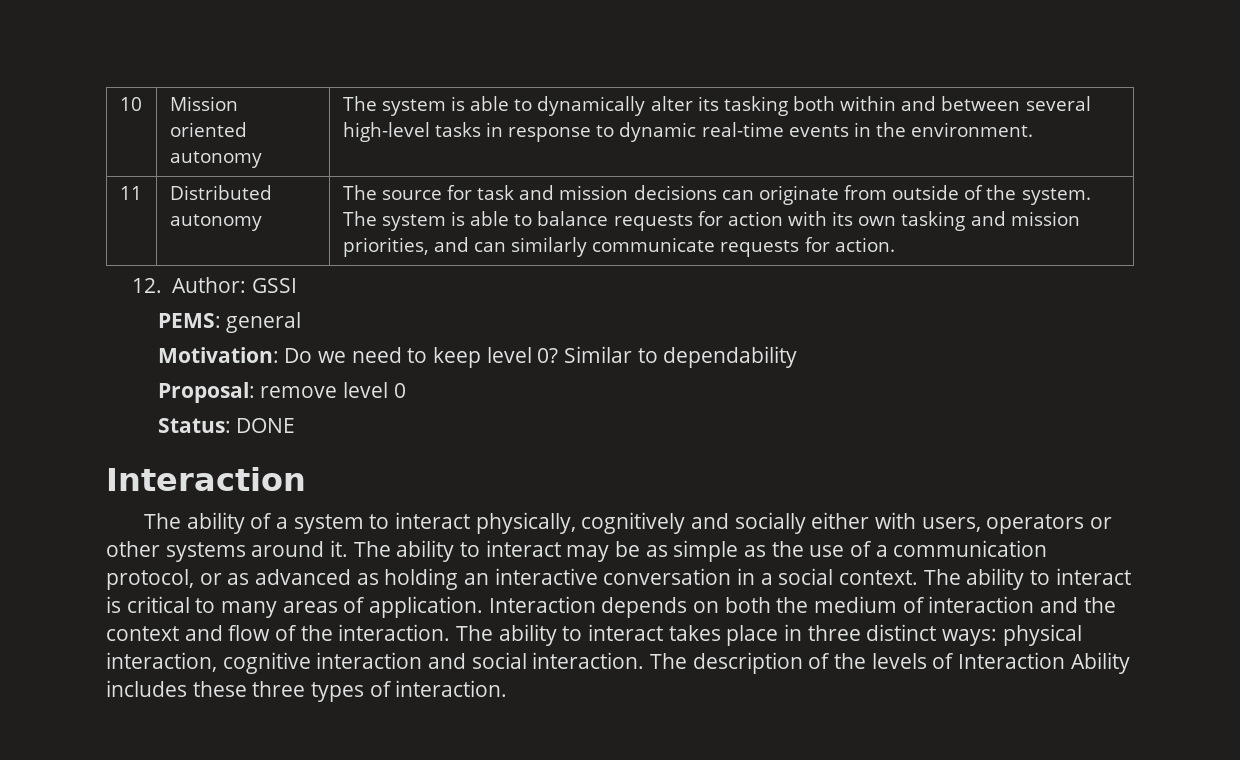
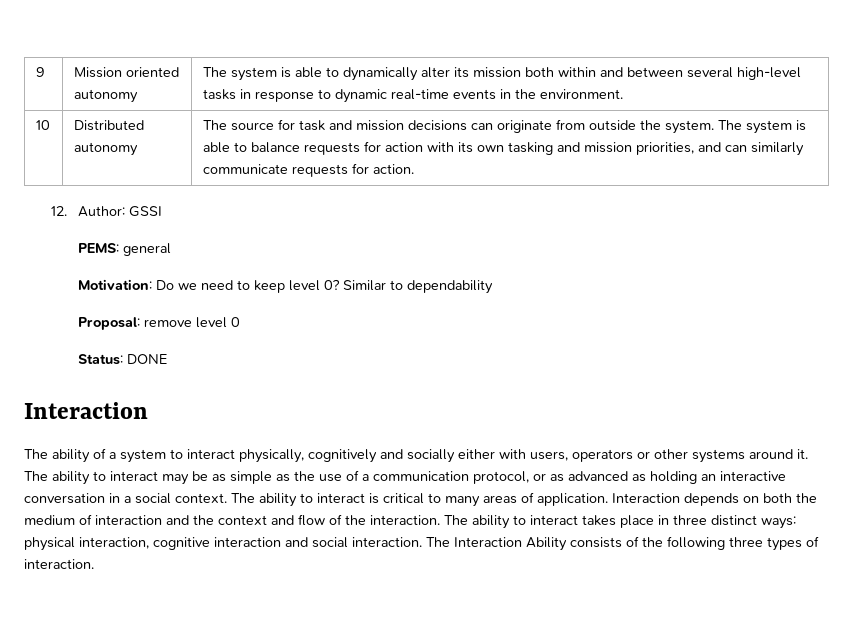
[119,97,142,111] 10 -> [35,67,45,77] 9
[723,96,788,116] tasking -> [472,67,521,78] mission
[119,186,142,200] 11 -> [35,120,50,130] 10
[964,185,984,200] of -> (636, 125) none
[692,652,1130,674] [106,680,247,697] description of the levels of Interaction Ability includes these -> [454,536,725,551] Interaction Ability consists of the following

